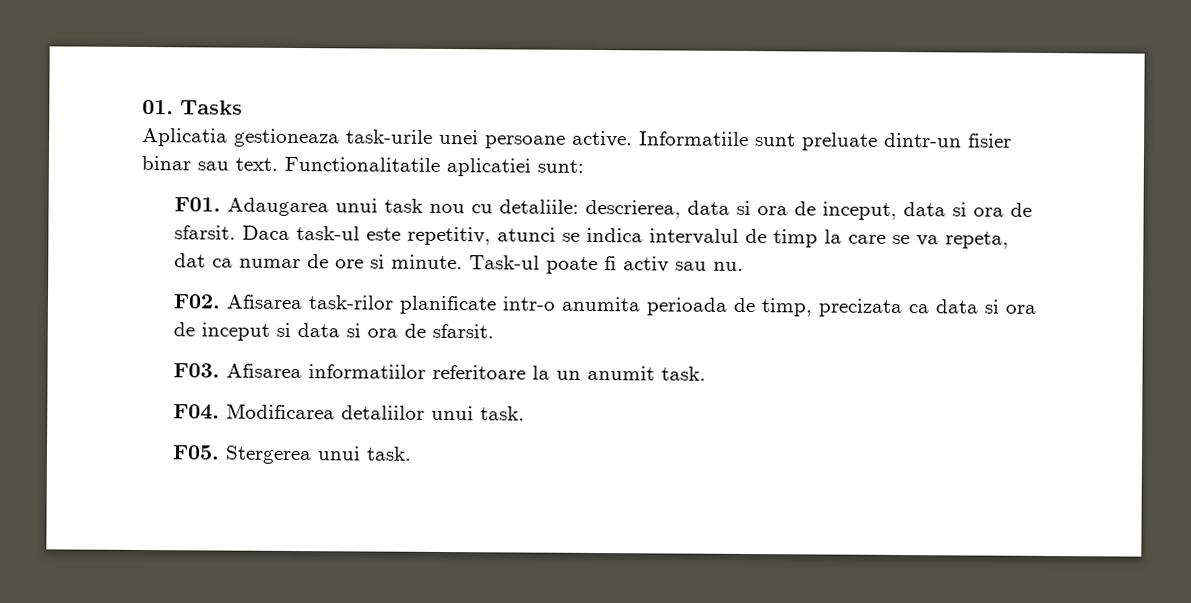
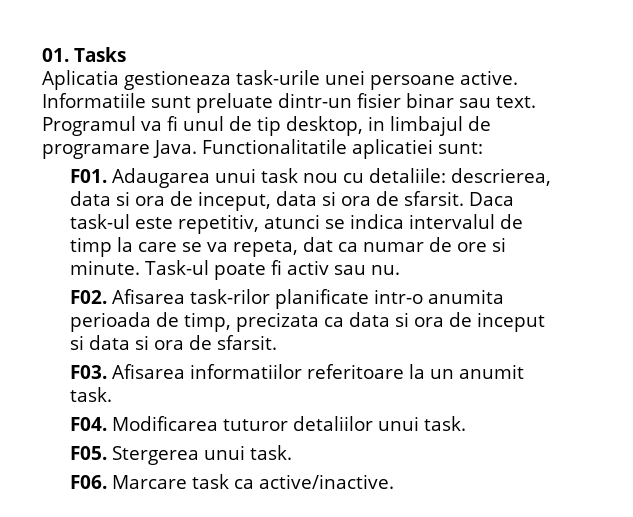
(278, 164) none -> [42,116,491,136] [42,140,197,159] Programul va fi unul de tip desktop, in limbajul de programare Java.
(335, 411) none -> [223,419,289,431] tuturor
(412, 453) none -> [70,474,395,489] // F06. Marcare task ca active/inactive.

